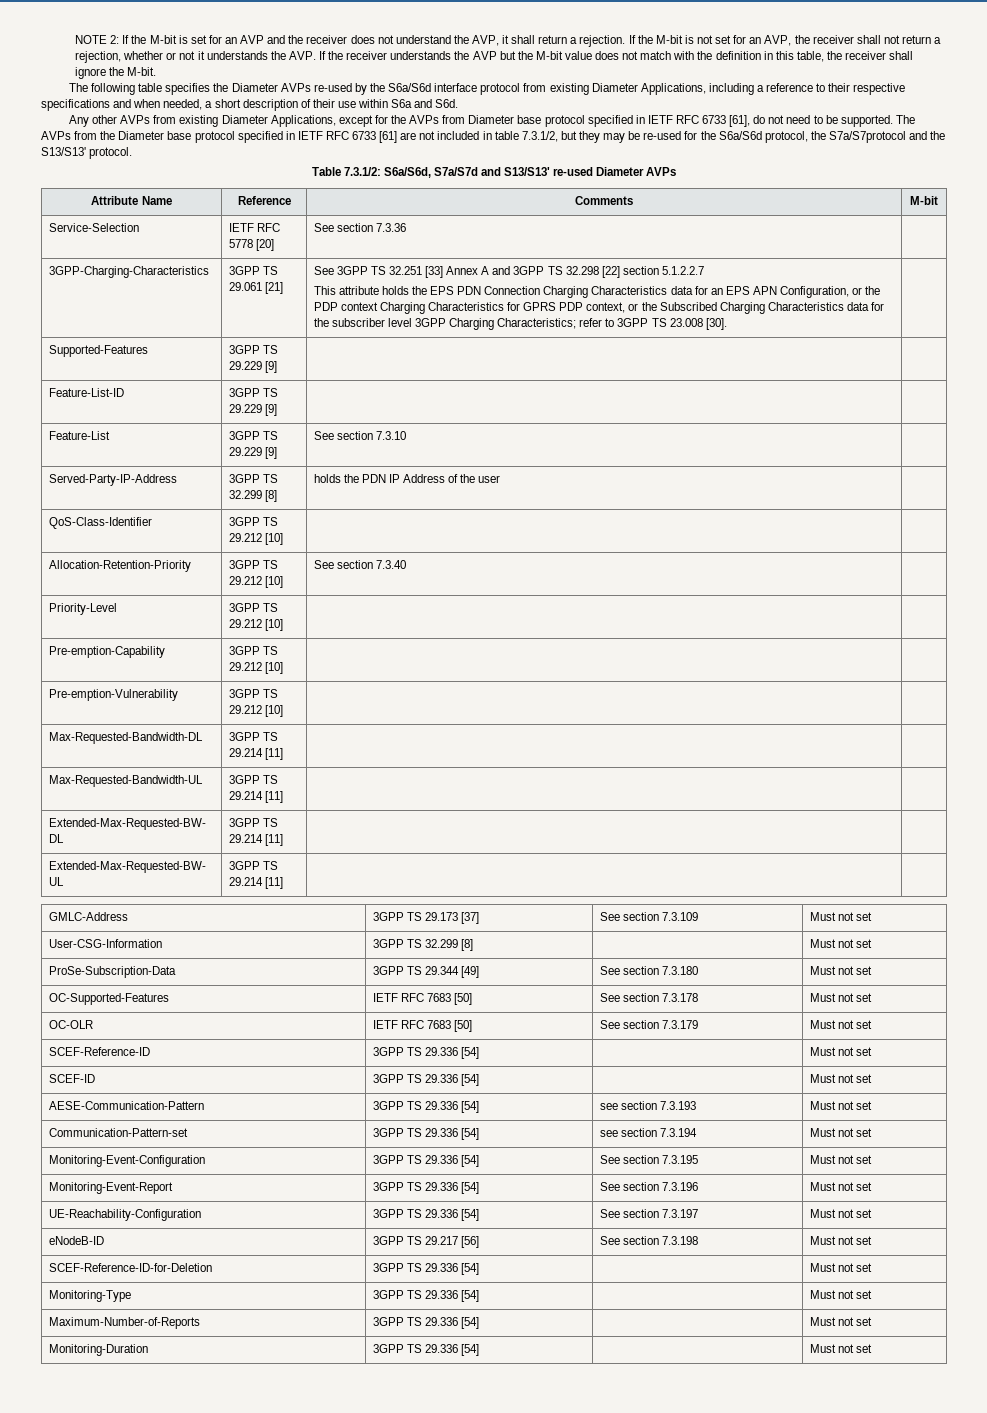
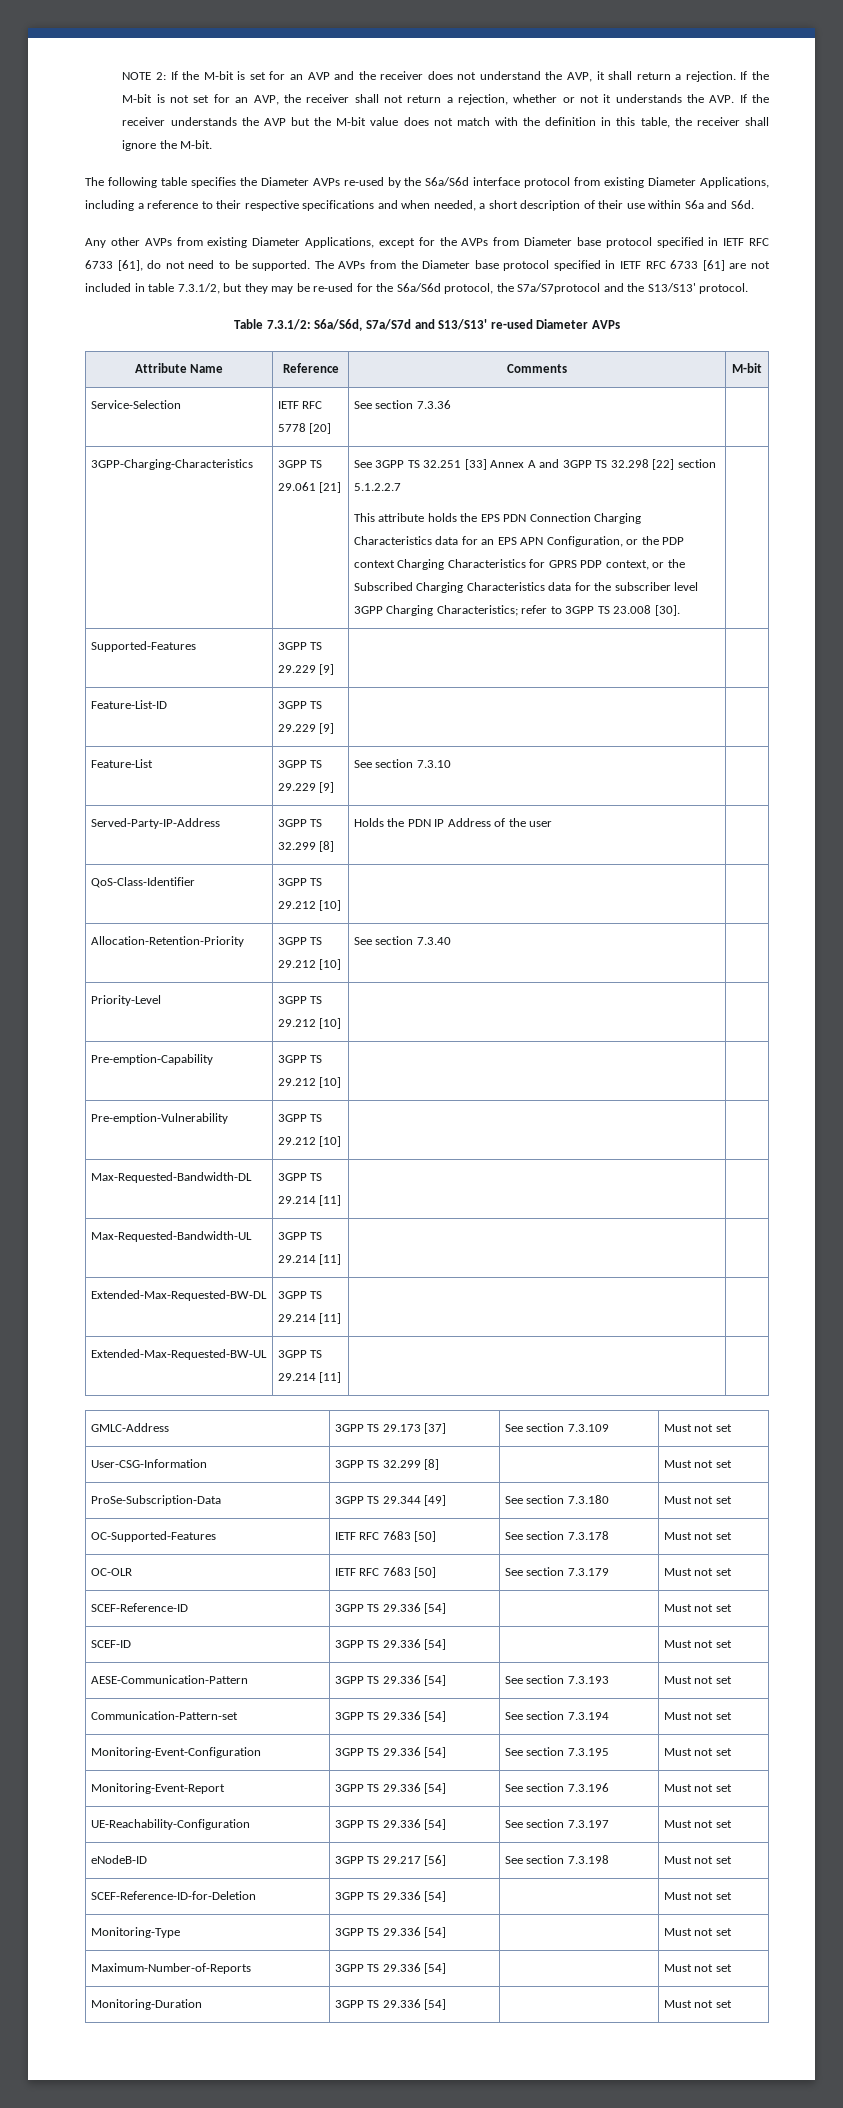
[313,474,341,483] holds -> [353,818,384,827] Holds
[599,1103,618,1110] see -> [504,1676,523,1684] See
[599,1130,618,1137] see -> [504,1712,523,1720] See

